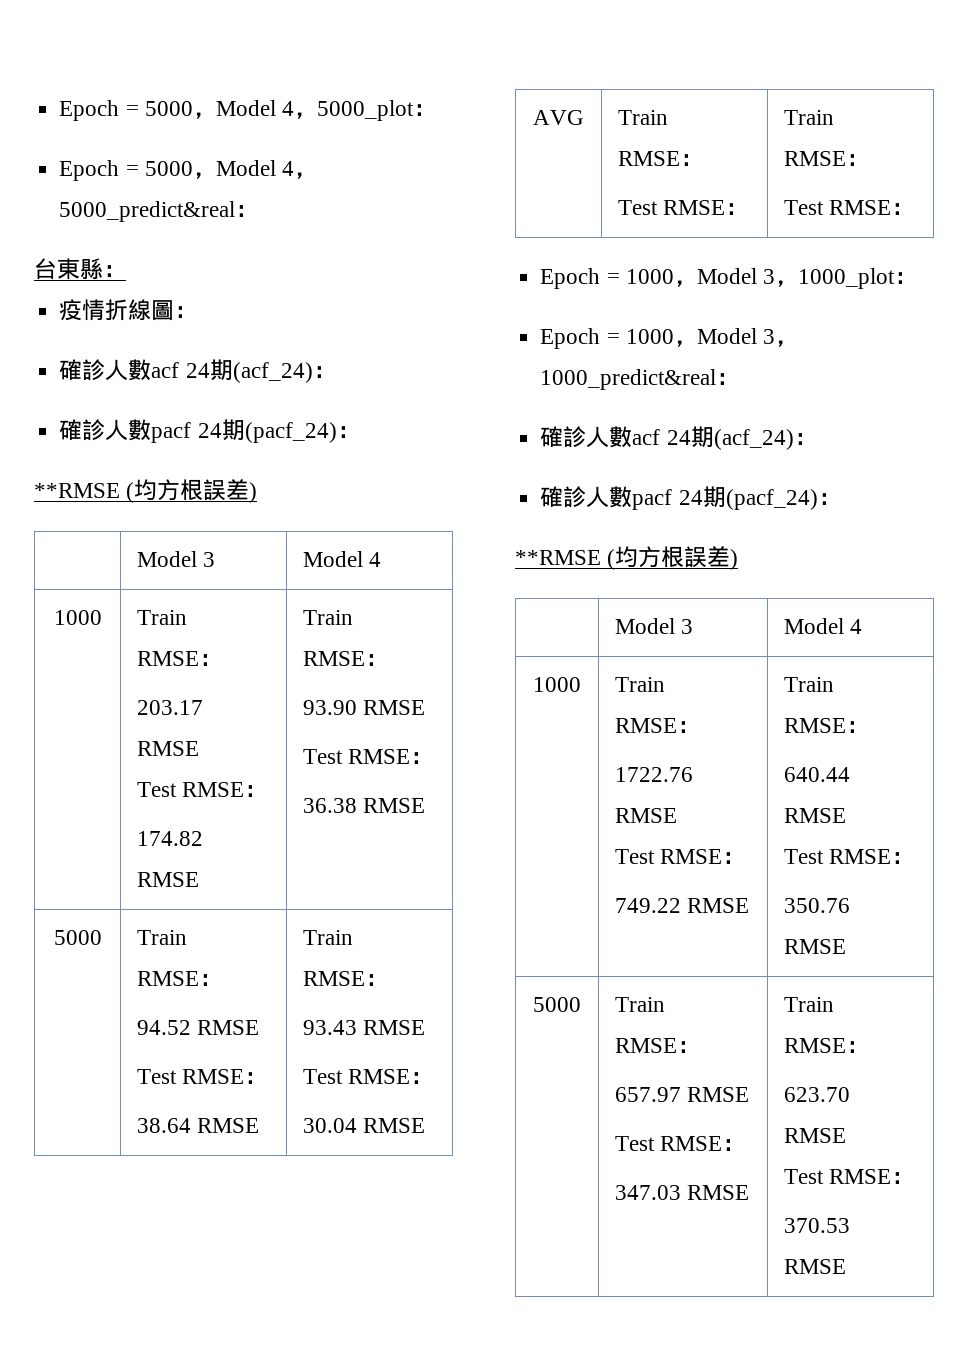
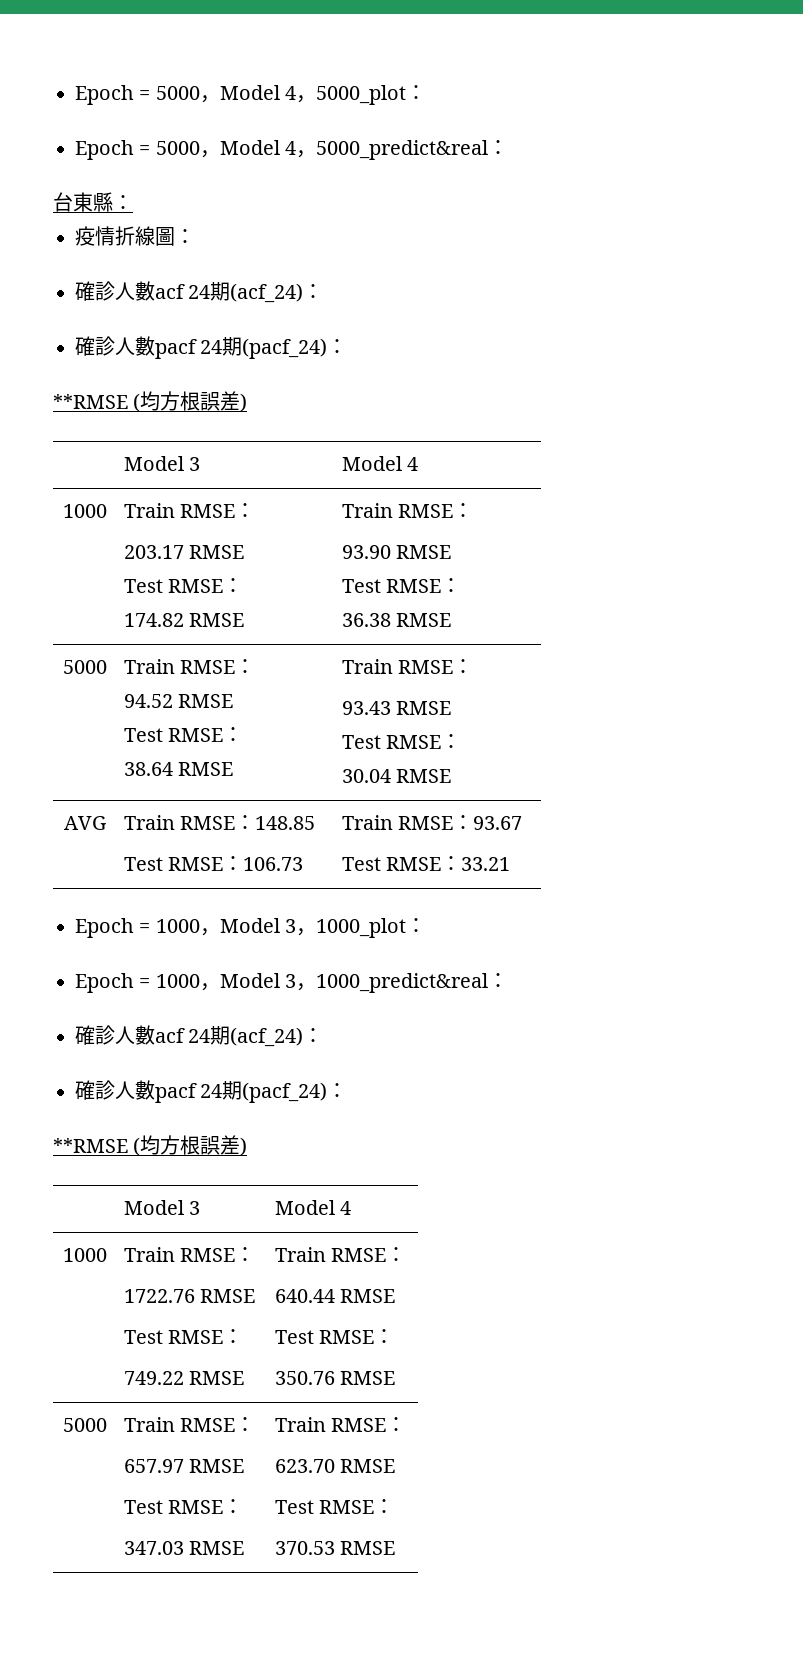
[618,200,749,215] [784,110,835,125] [784,151,870,166] [784,200,915,215] // Test RMSE： | Train RMSE： // Test RMSE： -> [255,816,316,830] [123,856,304,871] [341,815,523,830] [341,856,511,871] 148.85 // Test RMSE：106.73 | Train RMSE：93.67 // Test RMSE：33.21

